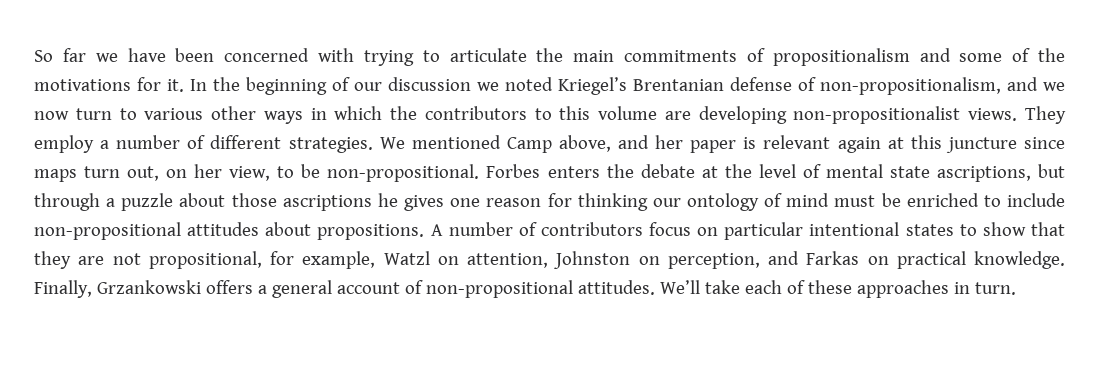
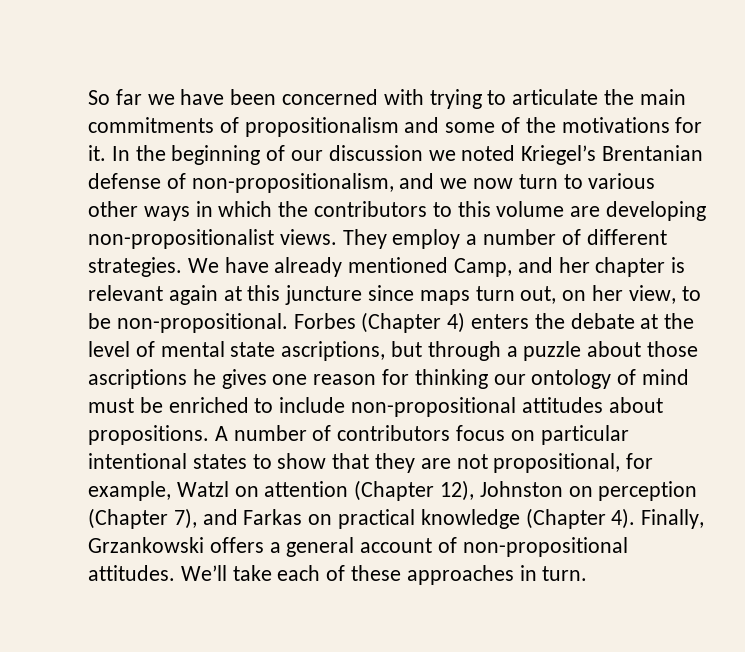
[411,135,611,153] mentioned Camp above, -> [224,257,513,277] have already mentioned Camp,
[690,140,737,153] paper -> [595,257,666,277] chapter
(541, 171) none -> [361,312,466,333] (Chapter 4)
[467,251,760,269] attention, Johnston on perception, -> [264,480,698,501] [88,508,197,529] attention (Chapter 12), Johnston on perception (Chapter 7),
[974,251,1065,269] knowledge. -> [420,508,636,529] knowledge (Chapter 4).

